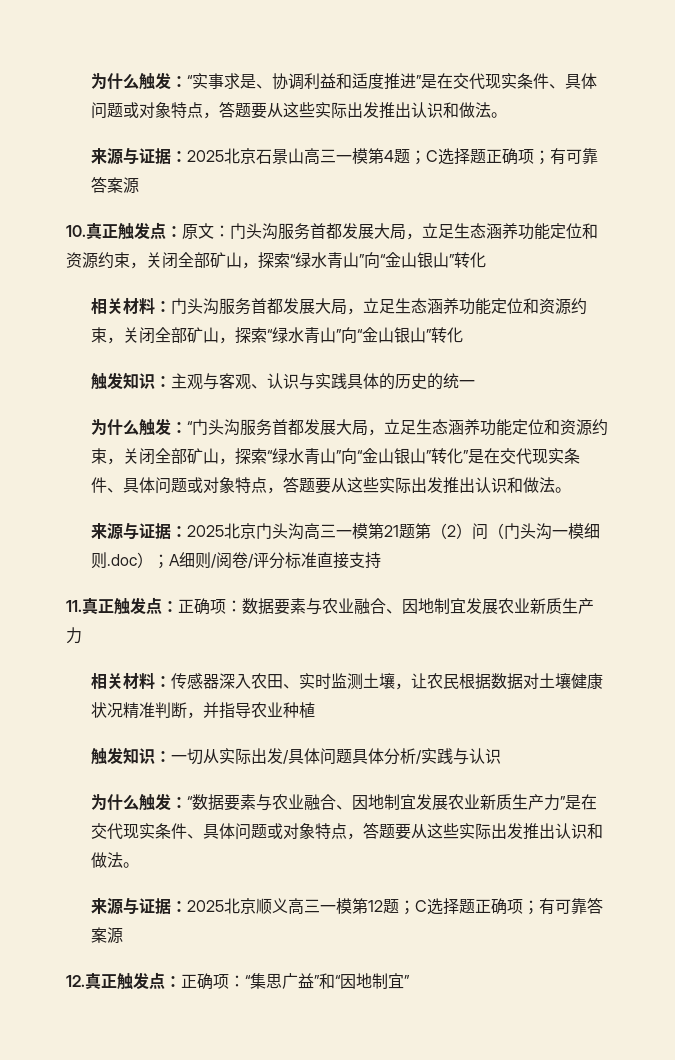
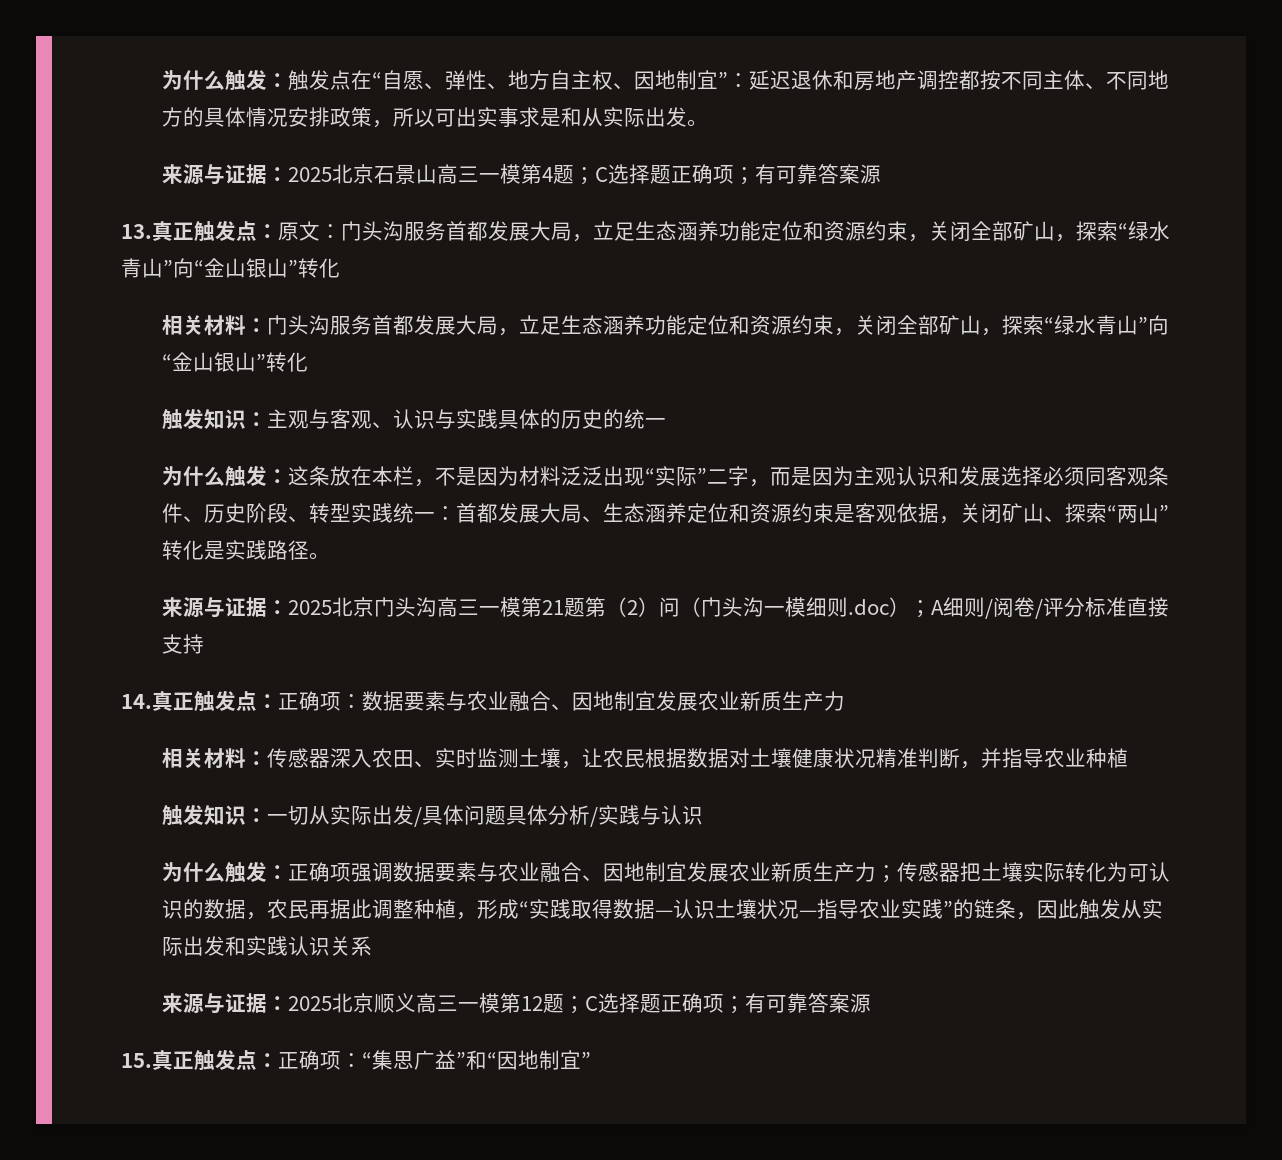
[91,72,598,90] [91,102,492,119] 为什么触发：“实事求是、协调利益和适度推进”是在交代现实条件、具体问题或对象特点，答题要从这些实际出发推出认识和做法 -> [161,70,1169,91] [161,107,687,128] 为什么触发：触发点在“自愿、弹性、地方自主权、因地制宜”：延迟退休和房地产调控都按不同主体、不同地方的具体情况安排政策，所以可出实事求是和从实际出发
[66,225,86,237] 10. -> [121,224,152,239] 13.
[187,419,609,436] [91,448,581,465] [91,477,556,494] “门头沟服务首都发展大局，立足生态涵养功能定位和资源约束，关闭全部矿山，探索“绿水青山”向“金山银山”转化”是在交代现实条件、具体问题或对象特点，答题要从这些实际出发推出认识和做法 -> [287,466,1169,487] [161,503,1169,524] [161,540,309,560] 这条放在本栏，不是因为材料泛泛出现“实际”二字，而是因为主观认识和发展选择必须同客观条件、历史阶段、转型实践统一：首都发展大局、生态涵养定位和资源约束是客观依据，关闭矿山、探索“两山”转化是实践路径
[66,600,82,612] 11. -> [121,694,152,709] 14.
[187,796,194,808] “ -> [287,862,393,882] 正确项强调
[560,794,598,810] [91,823,604,840] [91,852,140,868] ”是在交代现实条件、具体问题或对象特点，答题要从这些实际出发推出认识和做法。 -> [875,862,1170,883] [161,899,1163,920] [161,936,372,956] ；传感器把土壤实际转化为可认识的数据，农民再据此调整种植，形成“实践取得数据—认识土壤状况—指导农业实践”的链条，因此触发从实际出发和实践认识关系
[66,975,85,987] 12. -> [121,1053,152,1068] 15.

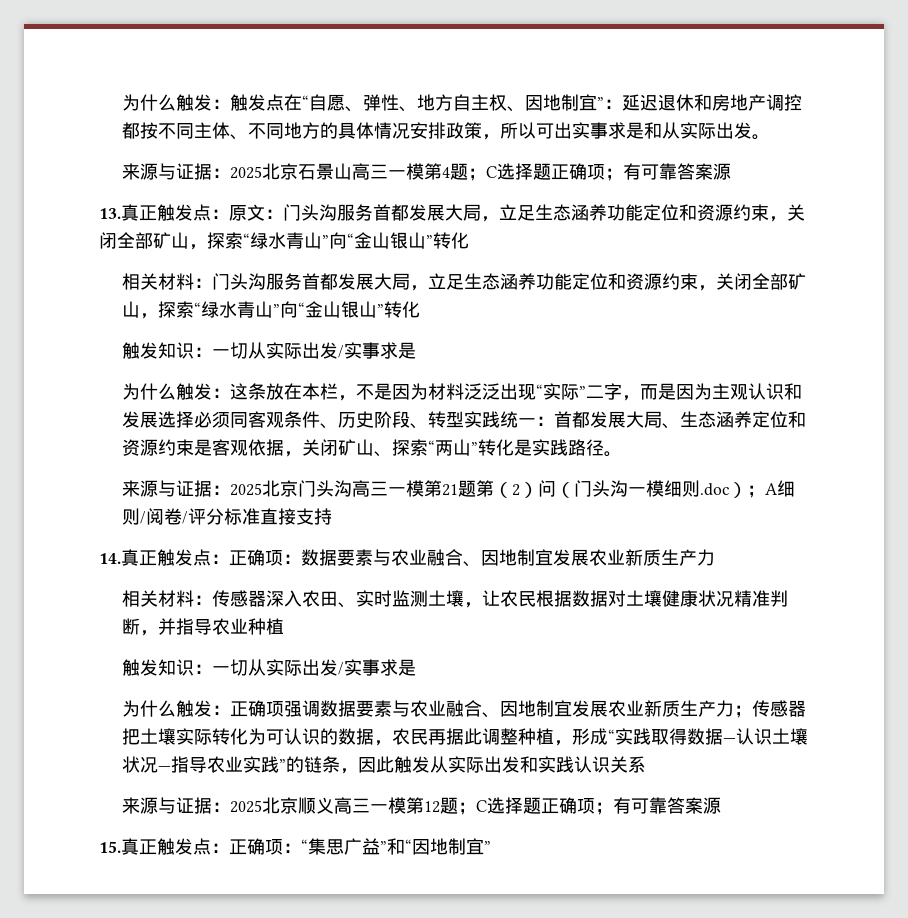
[266,409,666,429] 主观与客观、认识与实践具体的历史的统一 -> [212,342,417,359] 一切从实际出发/实事求是
[421,805,703,827] 具体问题具体分析/实践与认识 -> [344,659,417,676] 实事求是

